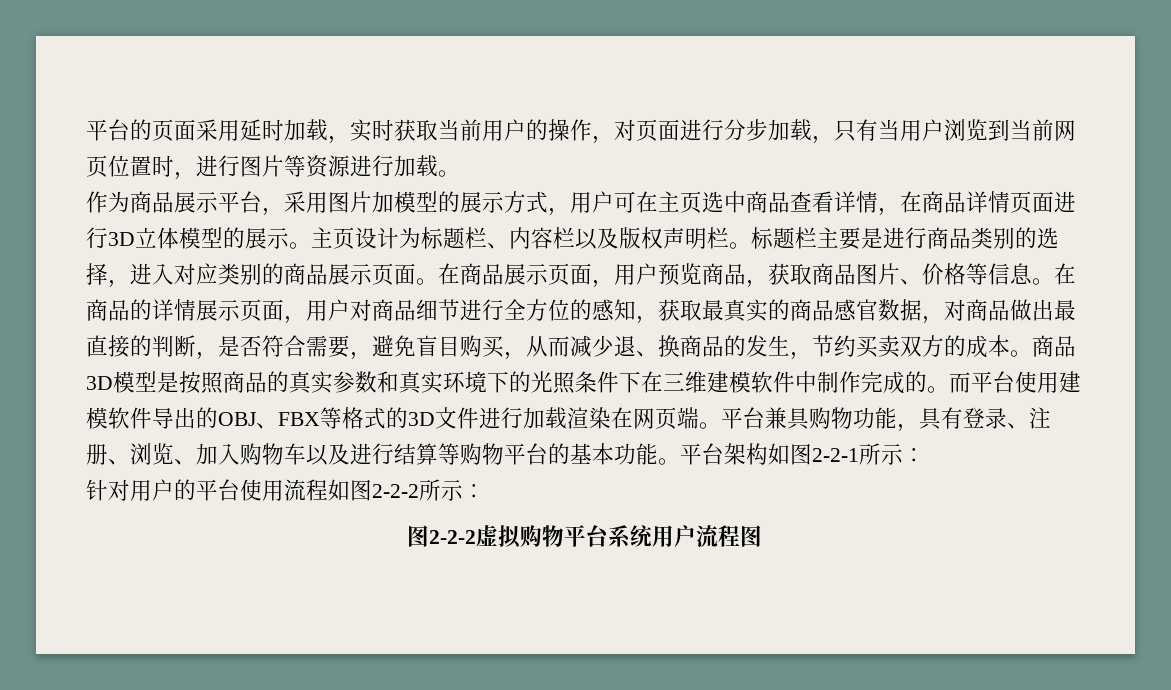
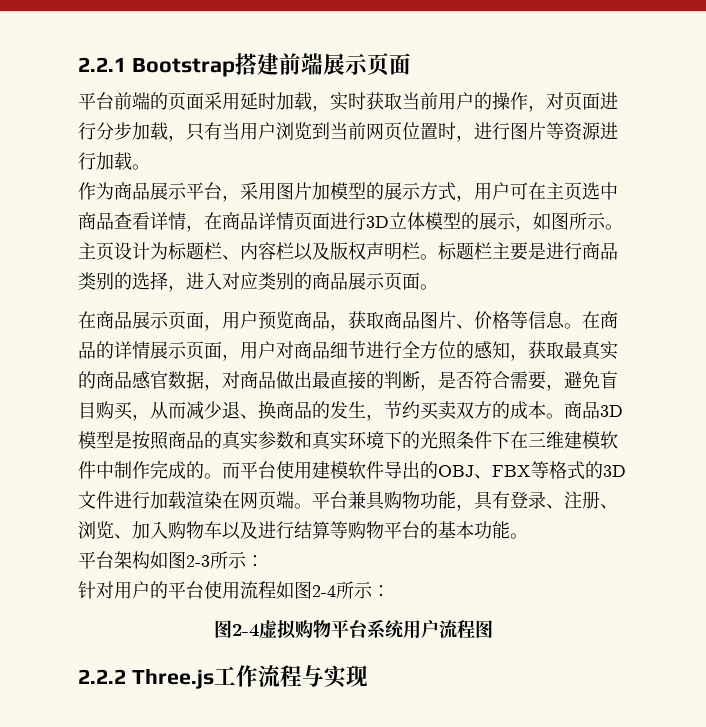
[86,119,130,141] 平台 -> [78,53,411,77] [78,92,150,110] 2.2.1 Bootstrap搭建前端展示页面 // 平台前端
(289, 238) none -> [515,212,606,232] ，如图所示
(438, 281) none -> (438, 287) //
(680, 461) none -> (528, 536) //
[812,448,859,462] 2-2-1 -> [186,555,210,567] 2-3
[372,484,419,498] 2-2-2 -> [312,585,336,597] 2-4
[428,530,476,544] 2-2-2 -> [231,624,259,637] 2-4
(762, 536) none -> [78,665,368,689] // 2.2.2 Three.js工作流程与实现

